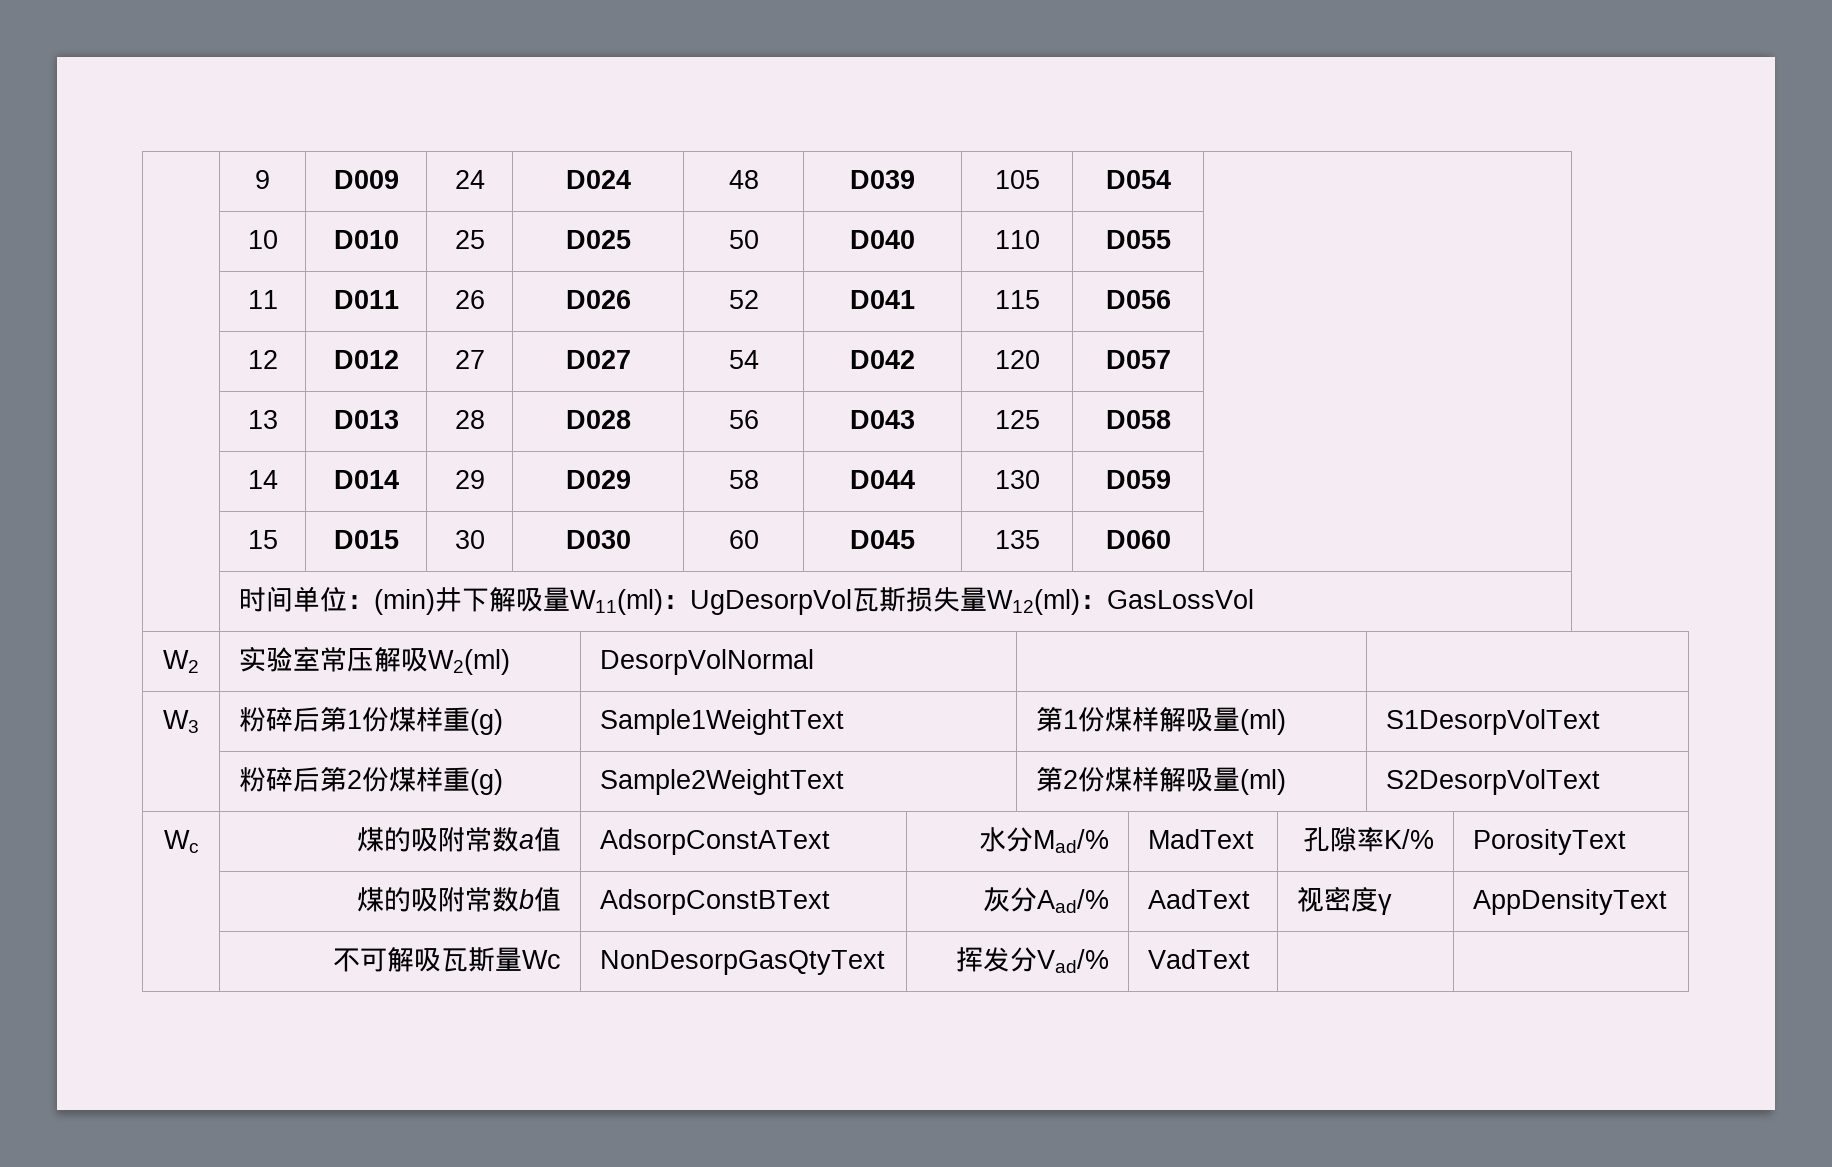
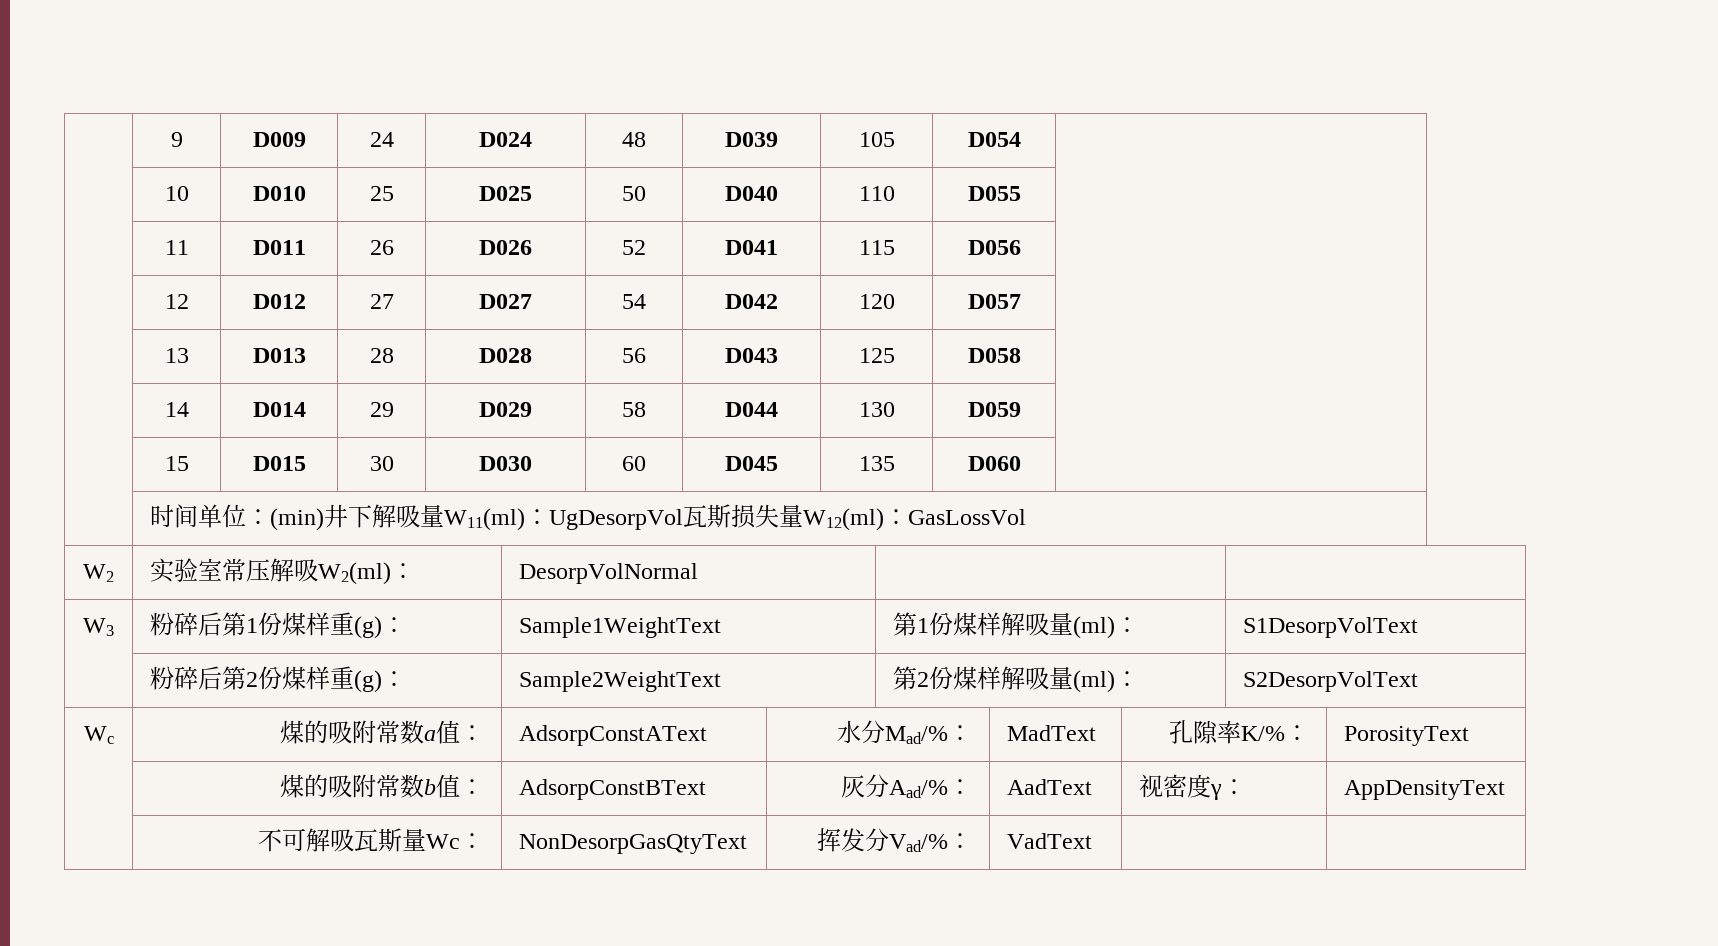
(511, 662) none -> [391,563,416,579] ：
(504, 722) none -> [382,617,407,633] ：
(1287, 722) none -> [1115,617,1140,633] ：
(504, 782) none -> [382,671,407,687] ：
(1287, 782) none -> [1115,671,1140,687] ：
(561, 839) none -> [459,725,484,741] ：
(1109, 841) none -> [947,725,972,741] ：
(1434, 839) none -> [1284,725,1309,741] ：
(561, 899) none -> [459,779,484,795] ：
(1109, 901) none -> [947,779,972,795] ：
(1393, 904) none -> [1222,779,1247,795] ：
(561, 959) none -> [459,833,484,849] ：
(1109, 961) none -> [947,833,972,849] ：

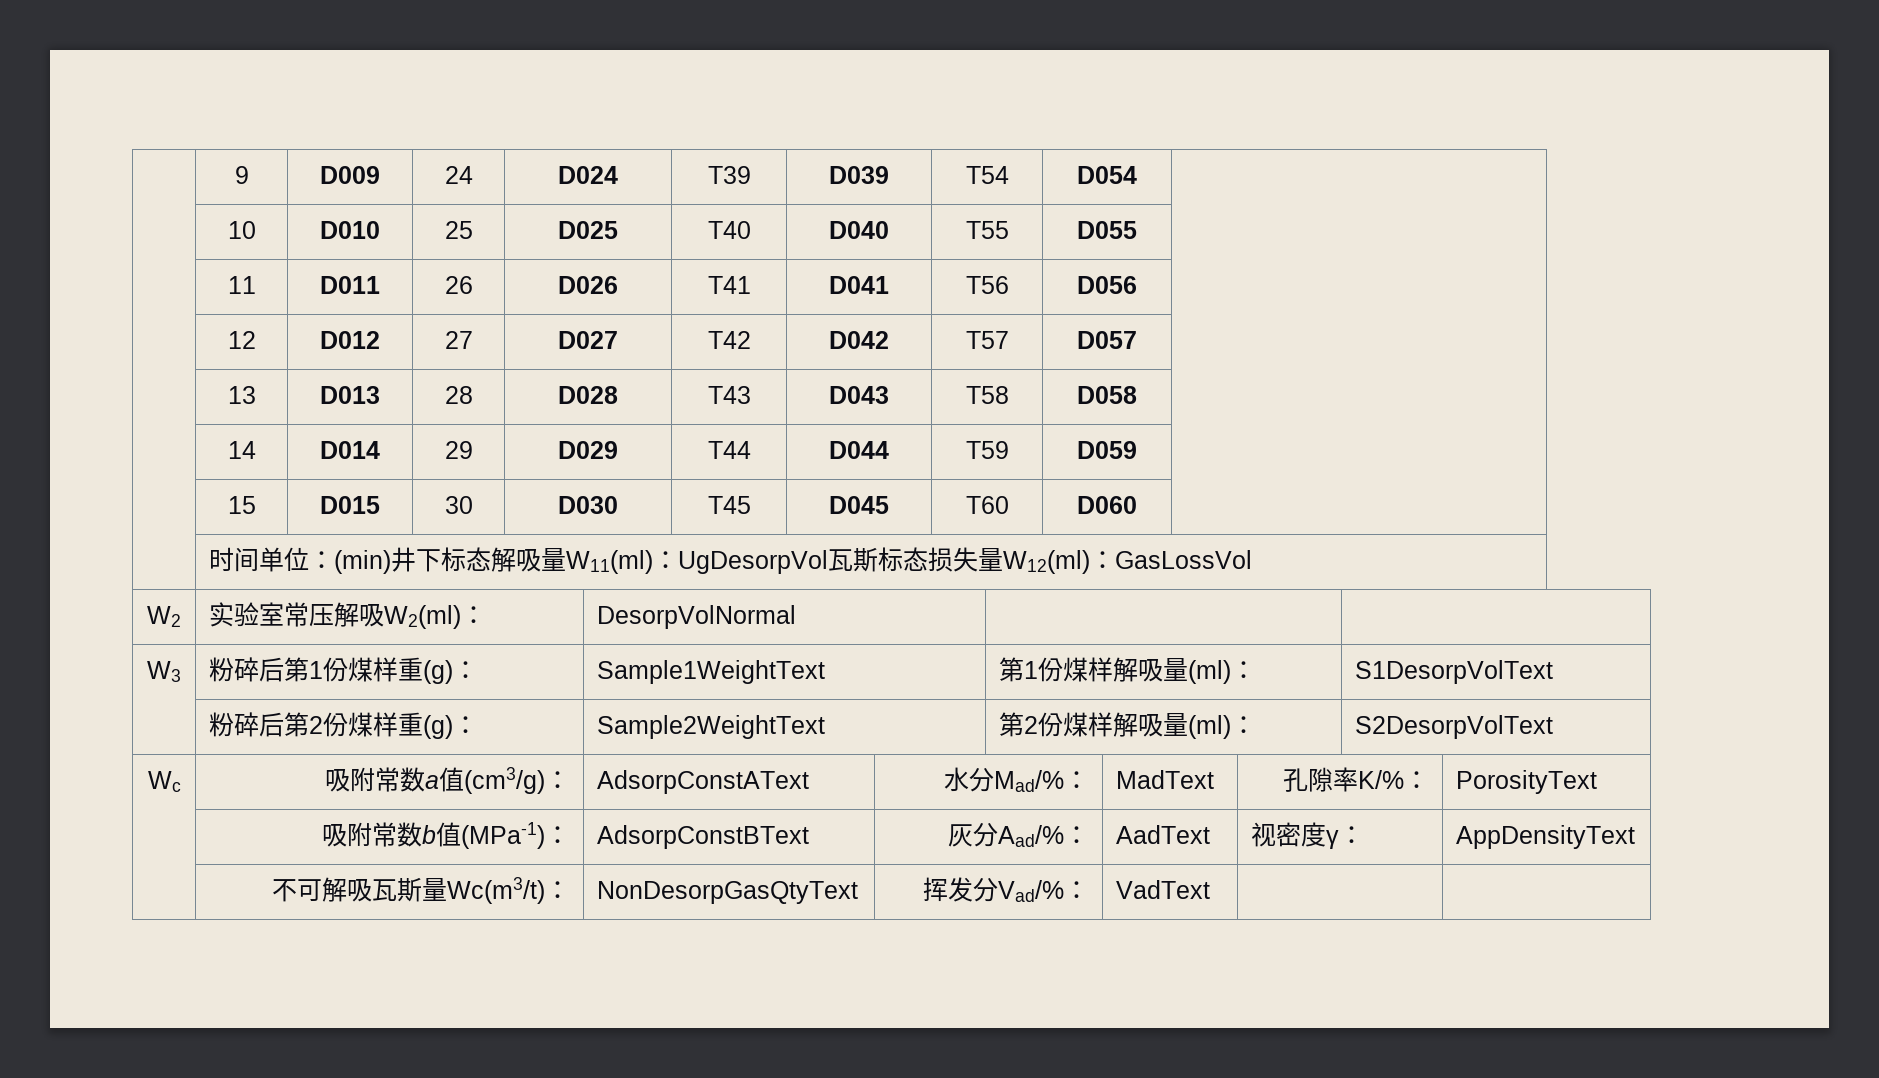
[622,132,646,147] 48 -> [707,166,751,184] T39
[858,132,895,147] 105 -> [965,166,1009,184] T54
[622,186,646,201] 50 -> [707,221,751,239] T40
[858,186,895,201] 110 -> [965,221,1009,239] T55
[622,240,646,255] 52 -> [707,276,751,294] T41
[858,240,895,255] 115 -> [965,276,1009,294] T56
[622,294,646,309] 54 -> [707,331,751,349] T42
[858,294,895,309] 120 -> [965,331,1009,349] T57
[622,348,646,363] 56 -> [707,386,751,404] T43
[858,348,895,363] 125 -> [965,386,1009,404] T58
[622,402,646,417] 58 -> [707,441,751,459] T44
[858,402,895,417] 130 -> [965,441,1009,459] T59
[622,456,646,471] 60 -> [707,496,751,514] T45
[858,456,895,471] 135 -> [965,496,1009,514] T60
(373, 516) none -> [441,547,492,572] 标态
(732, 516) none -> [878,547,929,572] 标态
[279,720,328,744] 煤的 -> (181, 781) none
(460, 732) none -> [463,767,545,794] (cm3/g)
[279,774,328,798] 煤的 -> (1598, 782) none
(460, 786) none -> [460,822,545,849] (MPa-1)
[425,834,460,849] Wc -> [446,877,545,904] Wc(m3/t)

